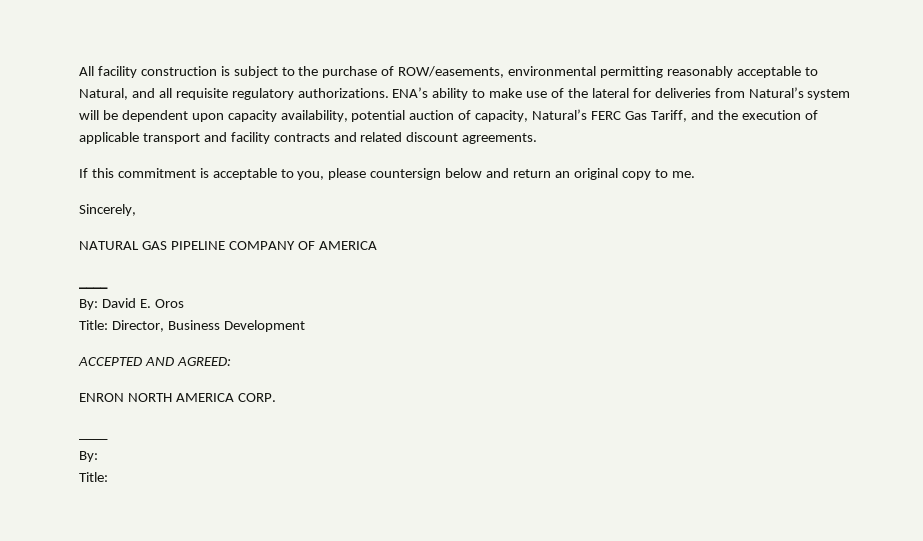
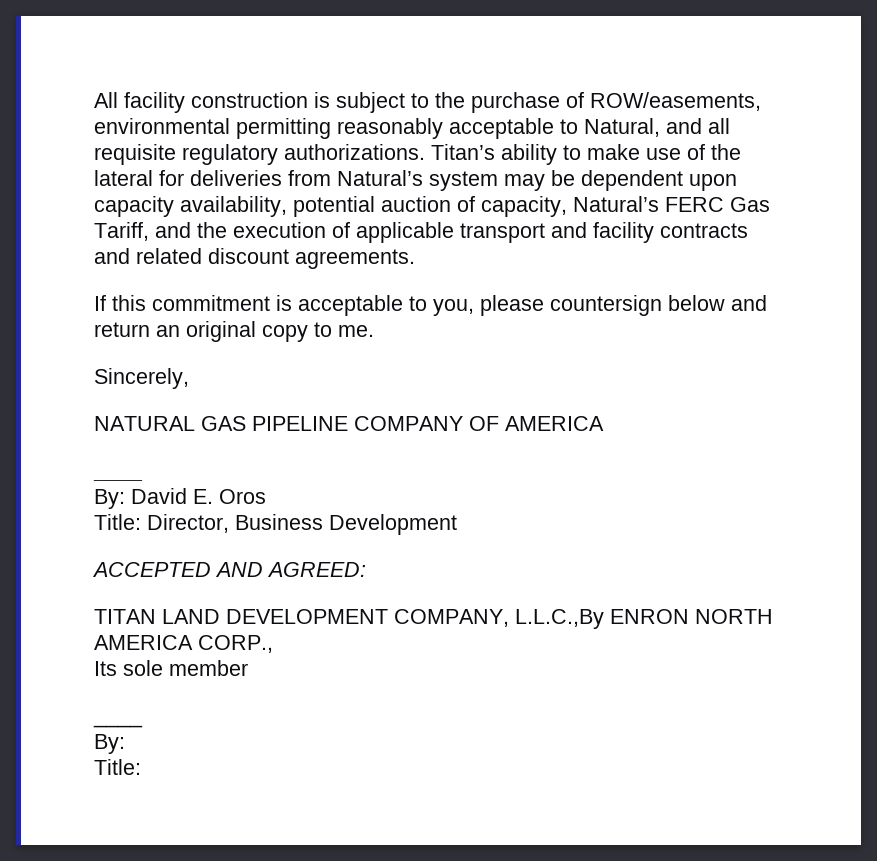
[392,87,429,98] ENA’s -> [431,144,495,160] Titan’s
[79,110,99,120] will -> [504,174,545,191] may
[79,393,276,402] ENRON NORTH AMERICA CORP. -> [94,609,773,629] [94,635,273,653] [94,660,248,676] TITAN LAND DEVELOPMENT COMPANY, L.L.C.,By ENRON NORTH AMERICA CORP., // Its sole member

